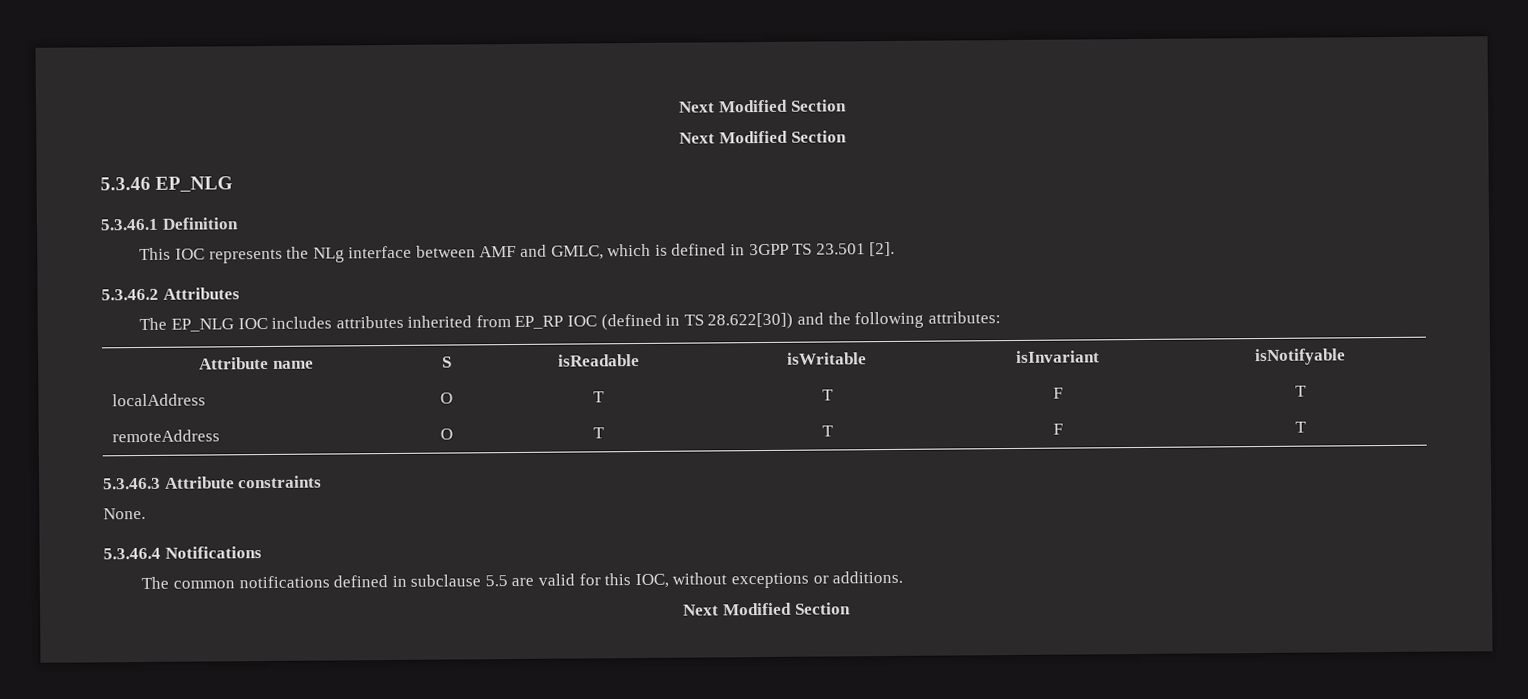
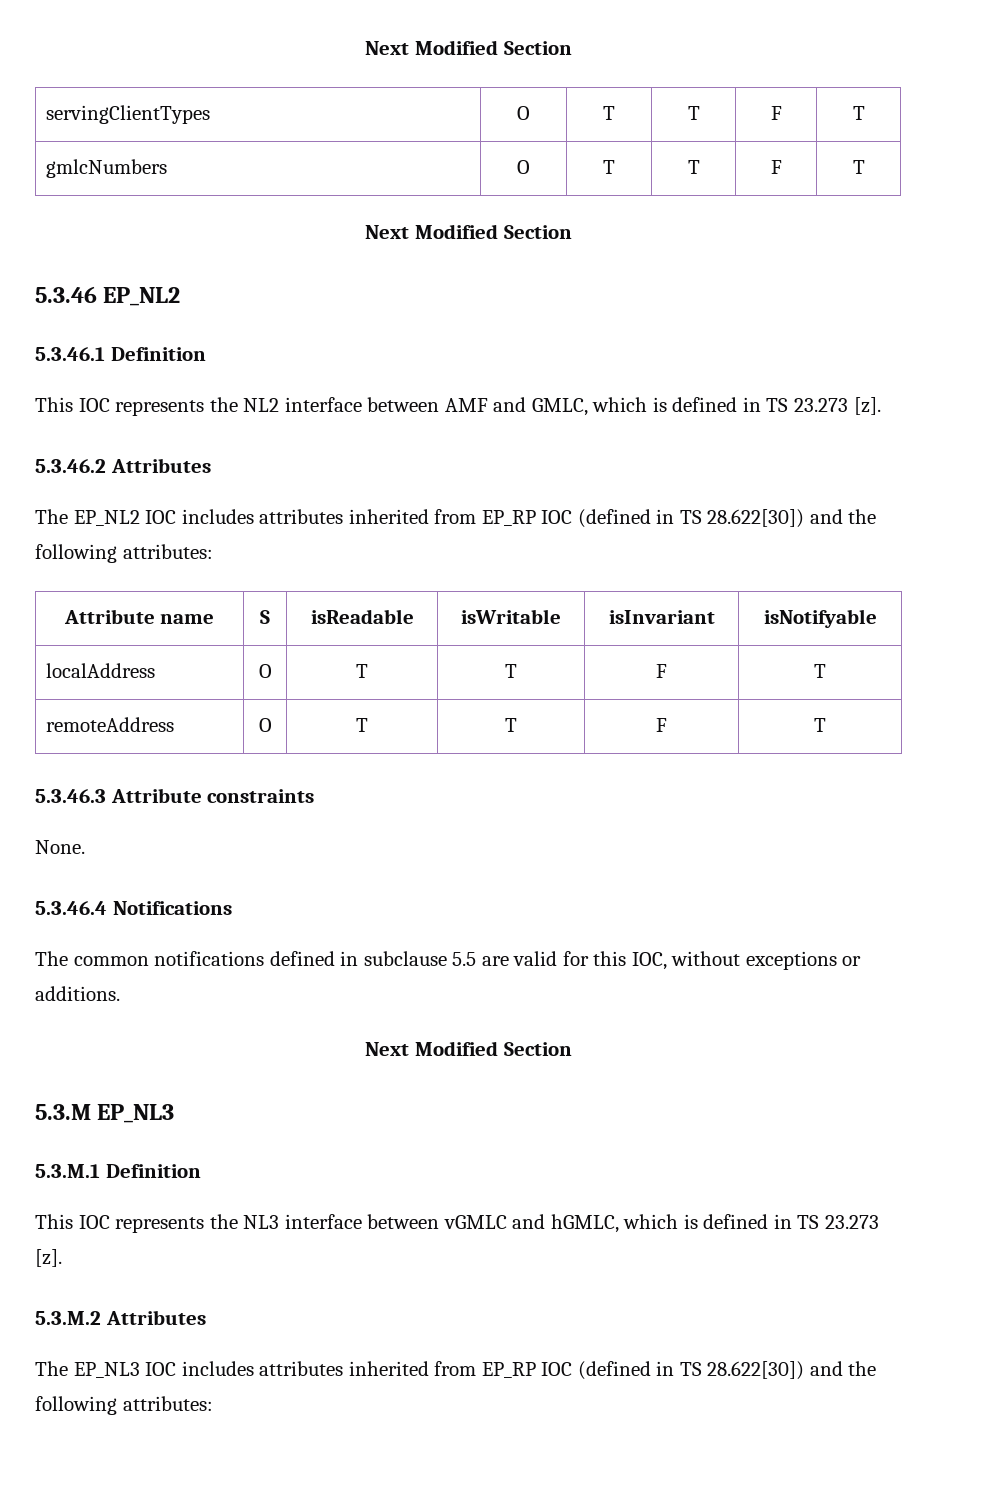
[679,99,847,113] Next Modified Section -> [365,40,572,55] [46,105,211,124] [517,106,530,120] [602,106,615,120] [687,106,700,120] [770,106,782,120] [852,106,865,120] [46,159,168,178] [517,160,530,174] [602,160,615,174] [687,160,700,174] [770,160,782,174] [852,160,865,174] Next Modified Section // servingClientTypes | O | T | T | F | T // gmlcNumbers | O | T | T | F | T
[155,176,234,192] EP_NLG -> [103,287,181,306] EP_NL2
[312,247,345,263] NLg -> [243,398,280,412] NL2
[748,241,896,257] 3GPP TS 23.501 [2]. -> [766,397,881,415] TS 23.273 [z].
[170,318,234,332] EP_NLG -> [73,510,140,526] EP_NL2
(851, 608) none -> [35,1104,175,1123] [35,1164,201,1178] [35,1214,880,1233] [35,1249,62,1267] [35,1310,206,1325] [35,1361,877,1380] [35,1396,213,1415] // 5.3.M EP_NL3 // 5.3.M.1 Definition // This IOC represents the NL3 interface between vGMLC and hGMLC, which is defined in TS 23.273 [z]. // 5.3.M.2 Attributes // The EP_NL3 IOC includes attributes inherited from EP_RP IOC (defined in TS 28.622[30]) and the following attributes:

